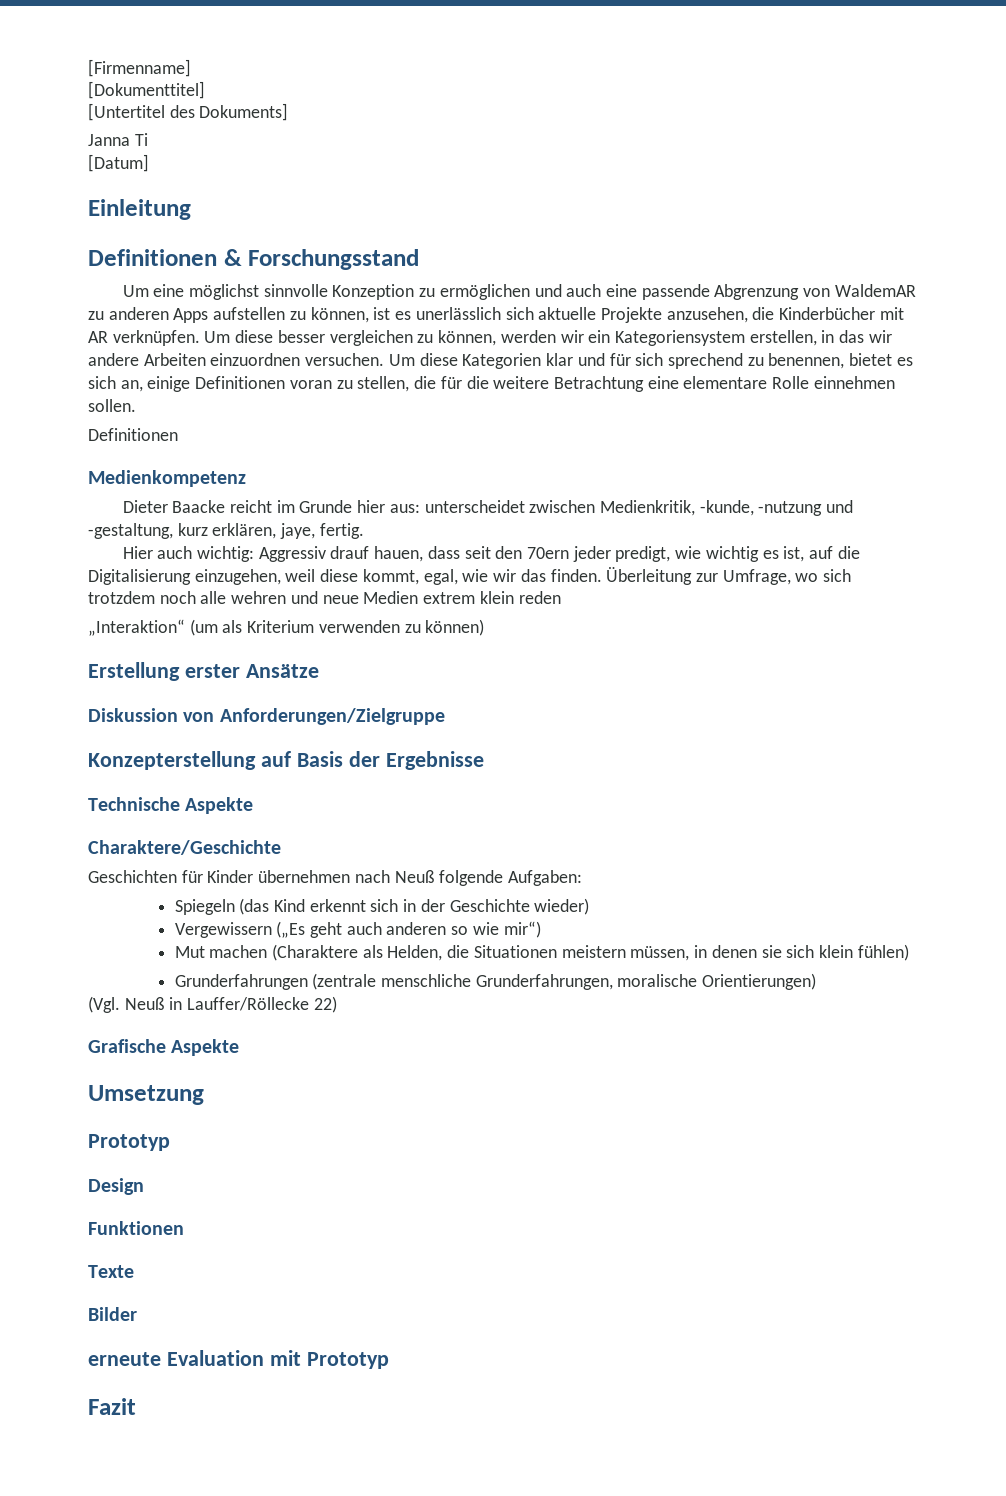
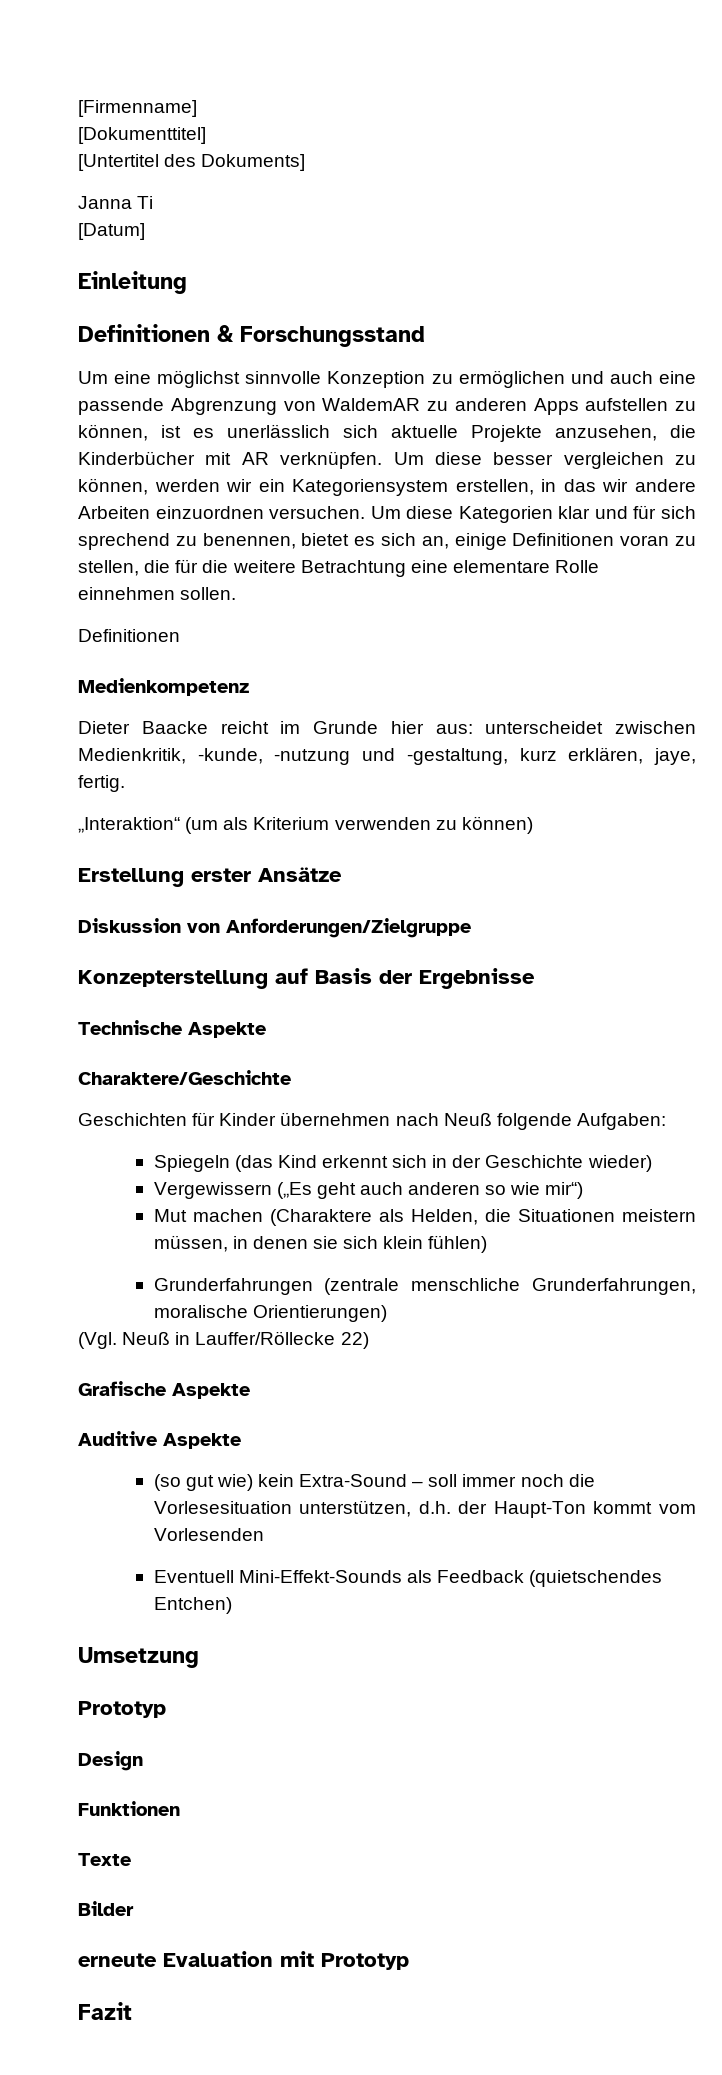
[122,546,860,562] [88,567,852,585] [88,591,561,604] // Hier auch wichtig: Aggressiv drauf hauen, dass seit den 70ern jeder predigt, wie wichtig es ist, auf die Digitalisierung einzugehen, weil diese kommt, egal, wie wir das finden. Überleitung zur Umfrage, wo sich trotzdem noch alle wehren und neue Medien extrem klein reden -> (125, 783) none
(240, 1047) none -> [78,1431,241,1449] [153,1474,595,1491] [153,1500,696,1518] [153,1528,264,1541] [153,1570,663,1587] [153,1597,232,1614] // Auditive Aspekte // (so gut wie) kein Extra-Sound – soll immer noch die Vorlesesituation unterstützen, d.h. der Haupt-Ton kommt vom Vorlesenden // Eventuell Mini-Effekt-Sounds als Feedback (quietschendes Entchen)

